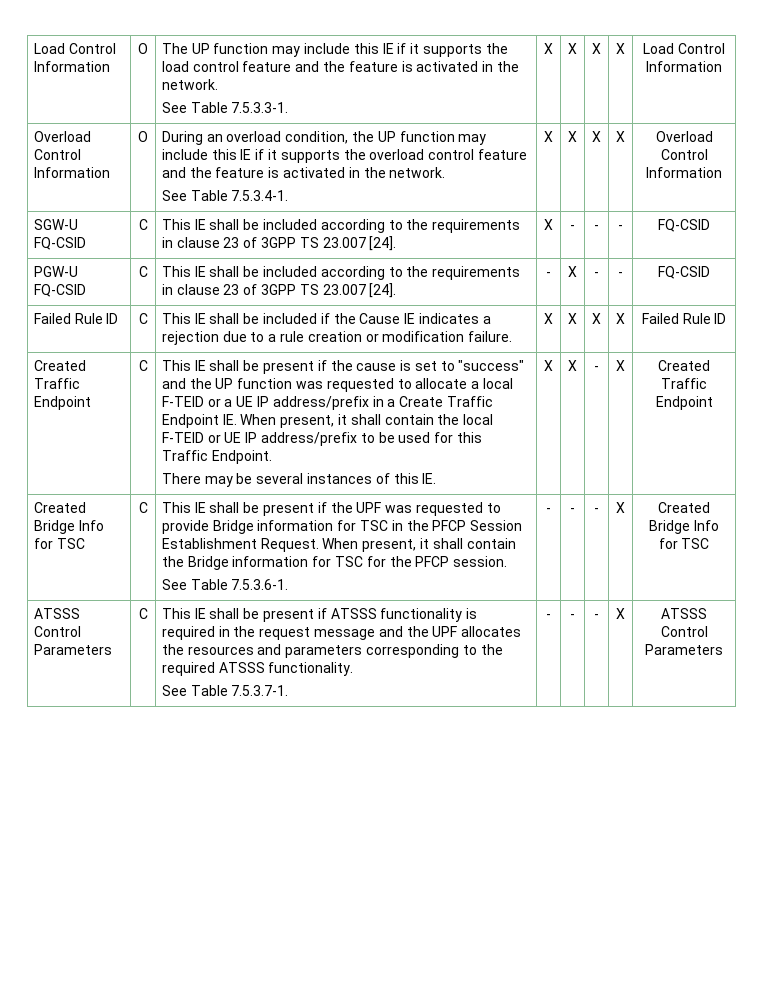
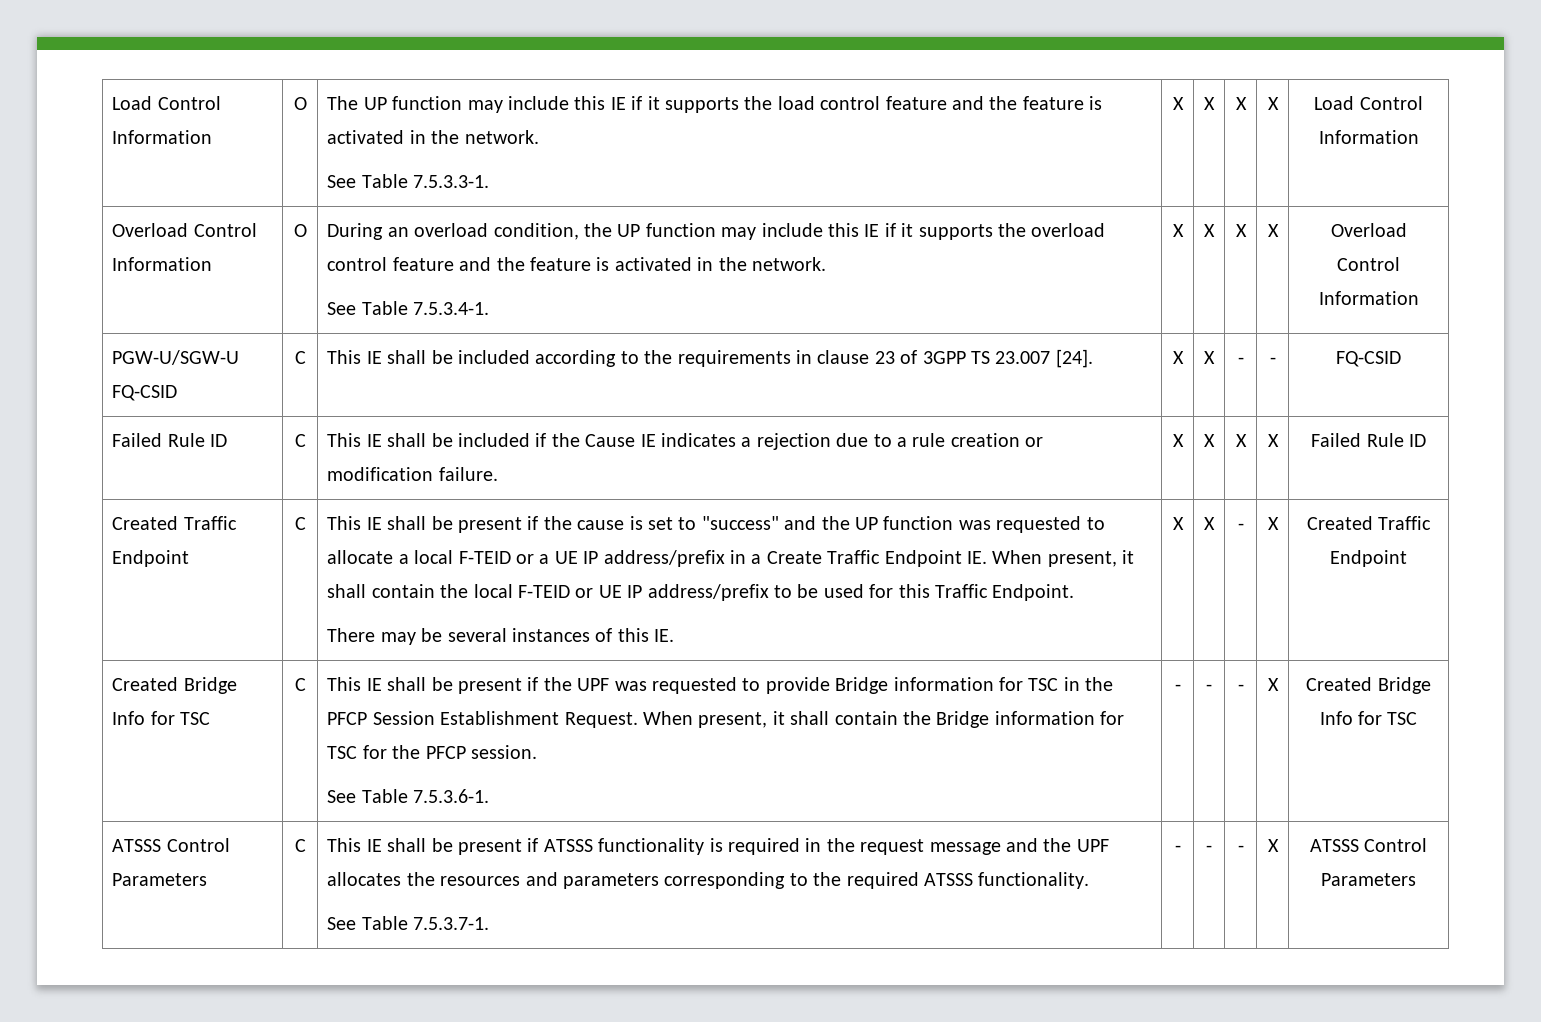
[33,219,78,230] SGW-U -> [112,350,240,365] PGW-U/SGW-U
[570,225,575,230] [594,225,599,230] [618,225,623,230] [658,219,710,232] [33,266,78,277] [33,284,86,297] [138,266,148,277] [161,266,521,280] [161,283,397,298] [546,272,551,277] | - | - | - | FQ-CSID // PGW-U FQ-CSID | C | This IE shall be included according to the requirements in clause 23 of 3GPP TS 23.007 [24]. | - -> (1184, 357) none

